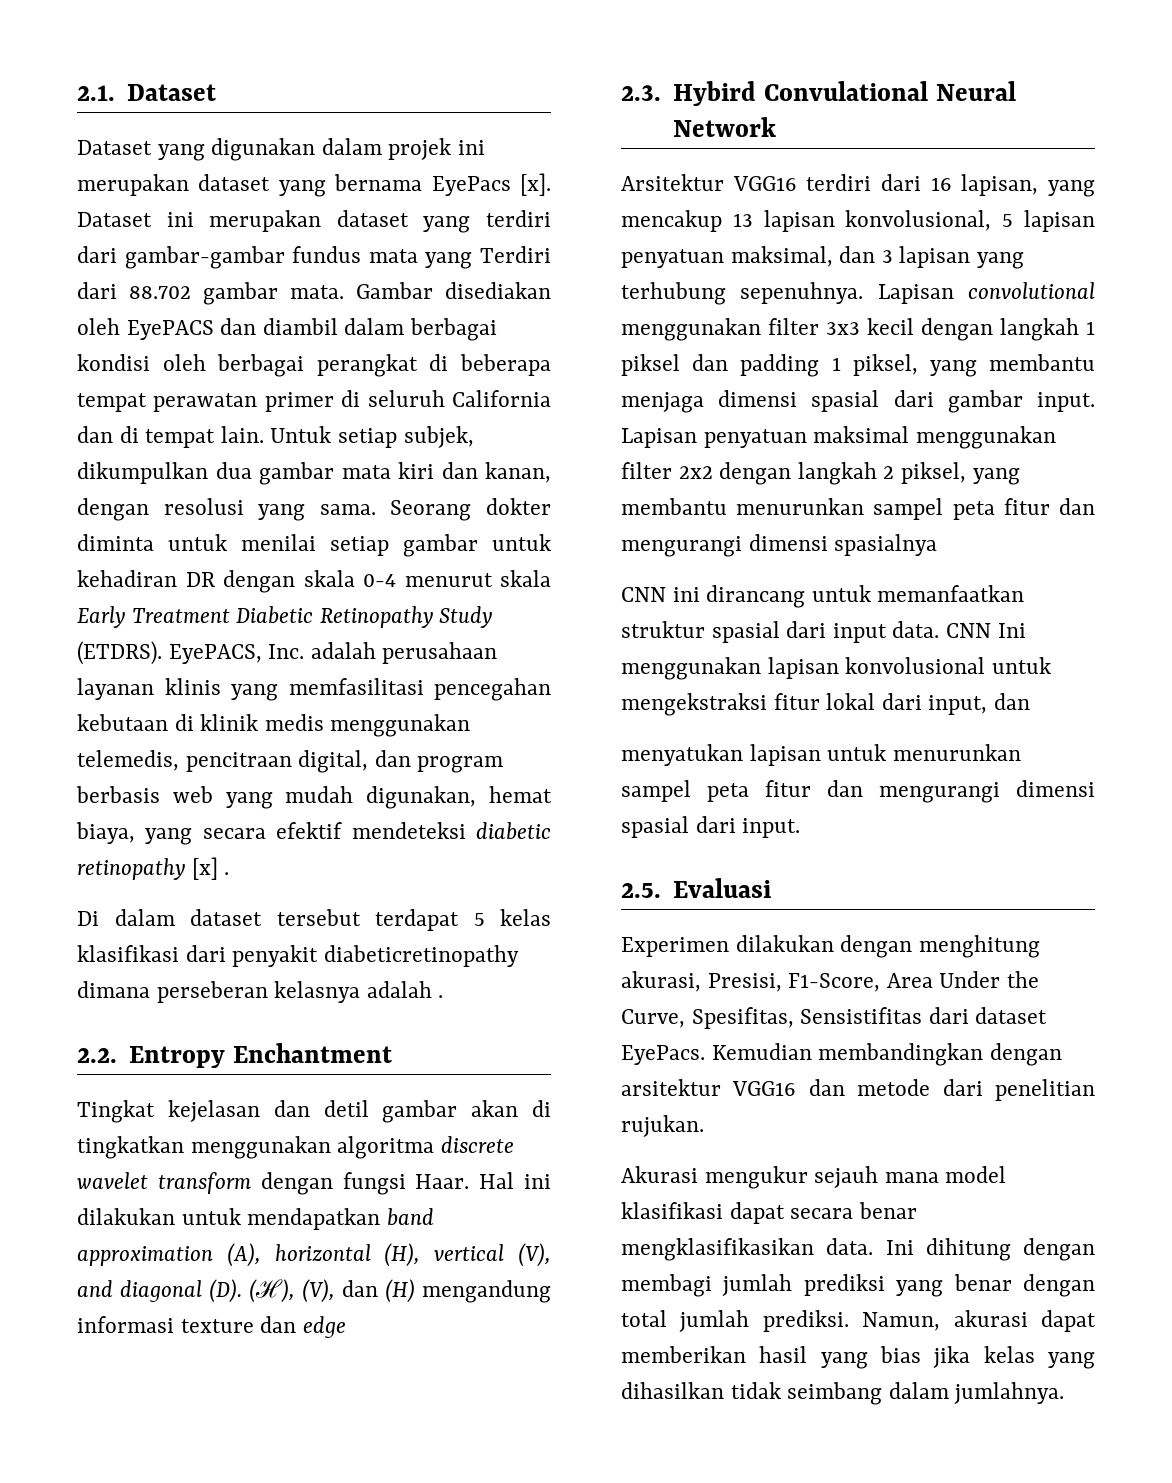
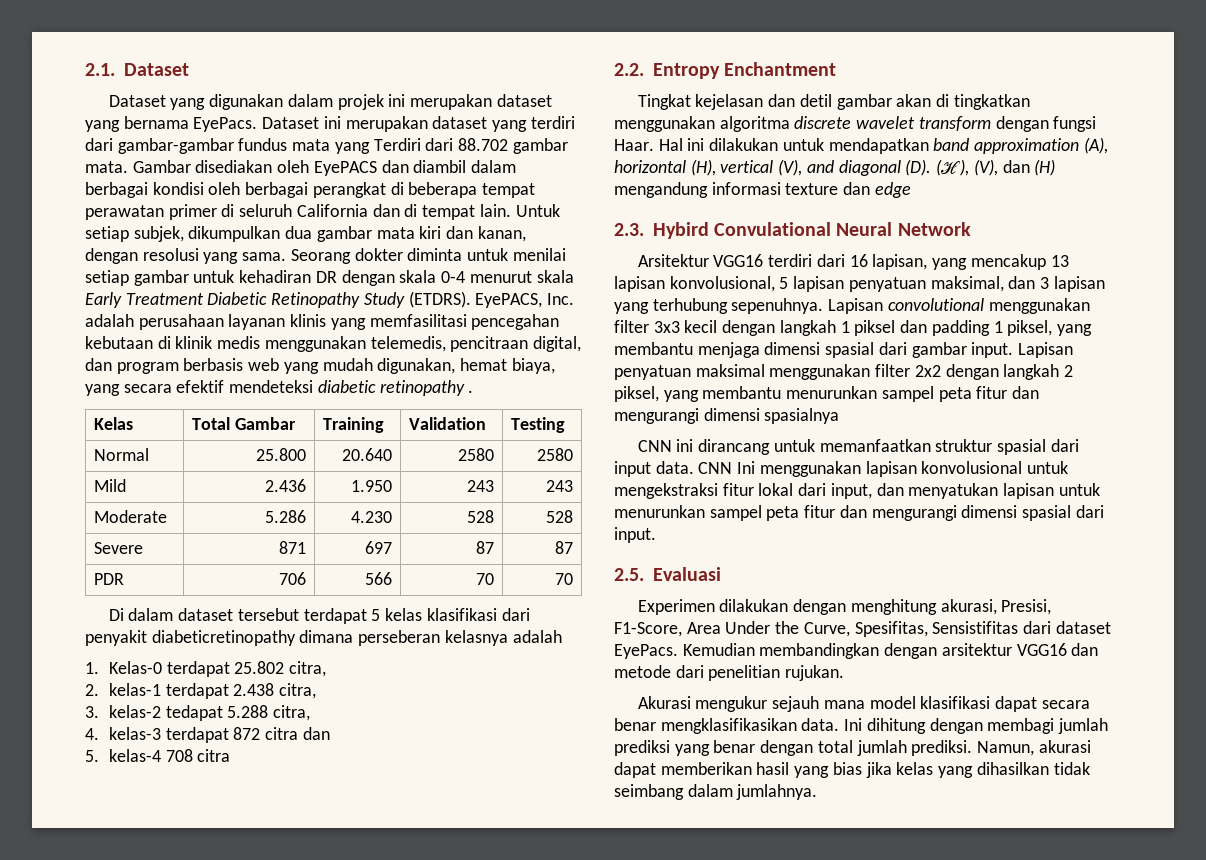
[431,173,551,196] EyePacs [x]. -> [193,117,258,132] EyePacs.
[191,857,230,880] [x] . -> [468,390,474,393] [94,417,134,430] [192,417,296,430] [323,417,385,433] [409,417,487,430] [511,417,566,433] [94,448,150,461] [255,448,306,461] [341,448,392,461] [457,448,494,461] [536,448,573,461] [94,479,127,492] [264,479,306,492] [350,480,392,492] [466,480,494,492] [545,480,573,492] [94,510,168,523] [264,510,306,523] [350,511,392,523] [466,510,494,523] [545,510,573,523] [94,542,144,554] [278,541,306,554] [364,541,392,554] [475,541,494,554] [554,541,573,554] [94,573,125,585] [278,572,306,585] [364,572,392,585] [475,573,494,585] [554,573,573,585] . // Kelas | Total Gambar | Training | Validation | Testing // Normal | 25.800 | 20.640 | 2580 | 2580 // Mild | 2.436 | 1.950 | 243 | 243 // Moderate | 5.286 | 4.230 | 528 | 528 // Severe | 871 | 697 | 87 | 87 // PDR | 706 | 566 | 70 | 70
[438,995,444,998] . -> [85,661,327,677] [85,683,317,699] [85,705,311,721] [85,727,330,743] [85,749,231,762] // 1. Kelas-0 terdapat 25.802 citra, // 2. kelas-1 terdapat 2.438 citra, // 3. kelas-2 tedapat 5.288 citra, // 4. kelas-3 terdapat 872 citra dan // 5. kelas-4 708 citra
(1031, 701) // -> (904, 489) none

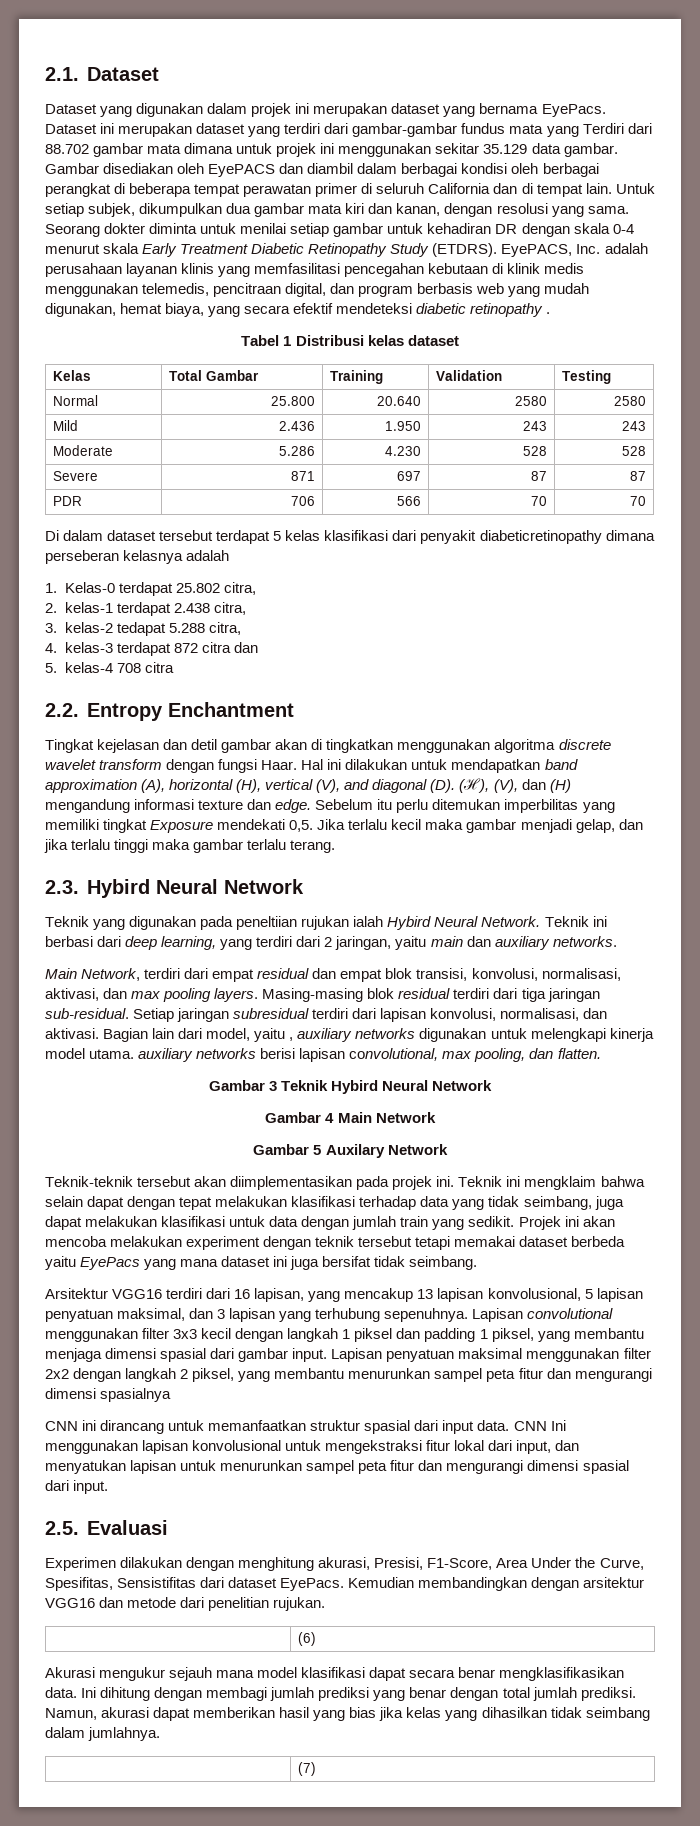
[85,161,128,173] mata. -> [147,143,618,157] mata dimana untuk projek ini menggunakan sekitar 35.129 data gambar.
(474, 391) none -> [241,335,459,346] // Tabel 1 Distribusi kelas dataset
[874,182,911,198] edge -> [275,799,615,813] [45,819,643,833] [44,839,336,853] edge. Sebelum itu perlu ditemukan imperbilitas yang memiliki tingkat Exposure mendekati 0,5. Jika terlalu kecil maka gambar menjadi gelap, dan jika terlalu tinggi maka gambar terlalu terang.
[714,222,971,236] Convulational Neural Network -> [155,879,304,894] [45,916,607,930] [45,936,617,950] [45,968,621,982] [45,988,600,1002] [45,1008,608,1022] [45,1028,654,1042] [45,1048,601,1062] [208,1080,493,1094] [265,1112,436,1123] [253,1144,448,1158] [45,1176,645,1190] [45,1196,624,1210] [45,1216,615,1230] [45,1236,626,1250] [45,1256,478,1270] Neural Network // Teknik yang digunakan pada peneltiian rujukan ialah Hybird Neural Network. Teknik ini berbasi dari deep learning, yang terdiri dari 2 jaringan, yaitu main dan auxiliary networks. // Main Network, terdiri dari empat residual dan empat blok transisi, konvolusi, normalisasi, aktivasi, dan max pooling layers. Masing-masing blok residual terdiri dari tiga jaringan sub-residual. Setiap jaringan subresidual terdiri dari lapisan konvolusi, normalisasi, dan aktivasi. Bagian lain dari model, yaitu , auxiliary networks digunakan untuk melengkapi kinerja model utama. auxiliary networks berisi lapisan convolutional, max pooling, dan flatten. // Gambar 3 Teknik Hybird Neural Network // Gambar 4 Main Network // Gambar 5 Auxilary Network // Teknik-teknik tersebut akan diimplementasikan pada projek ini. Teknik ini mengklaim bahwa selain dapat dengan tepat melakukan klasifikasi terhadap data yang tidak seimbang, juga dapat melakukan klasifikasi untuk data dengan jumlah train yang sedikit. Projek ini akan mencoba melakukan experiment dengan teknik tersebut tetapi memakai dataset berbeda yaitu EyePacs yang mana dataset ini juga bersifat tidak seimbang.
(845, 673) none -> [298,1632,317,1646] // | (6)
(818, 792) none -> [298,1762,317,1776] // | (7)

